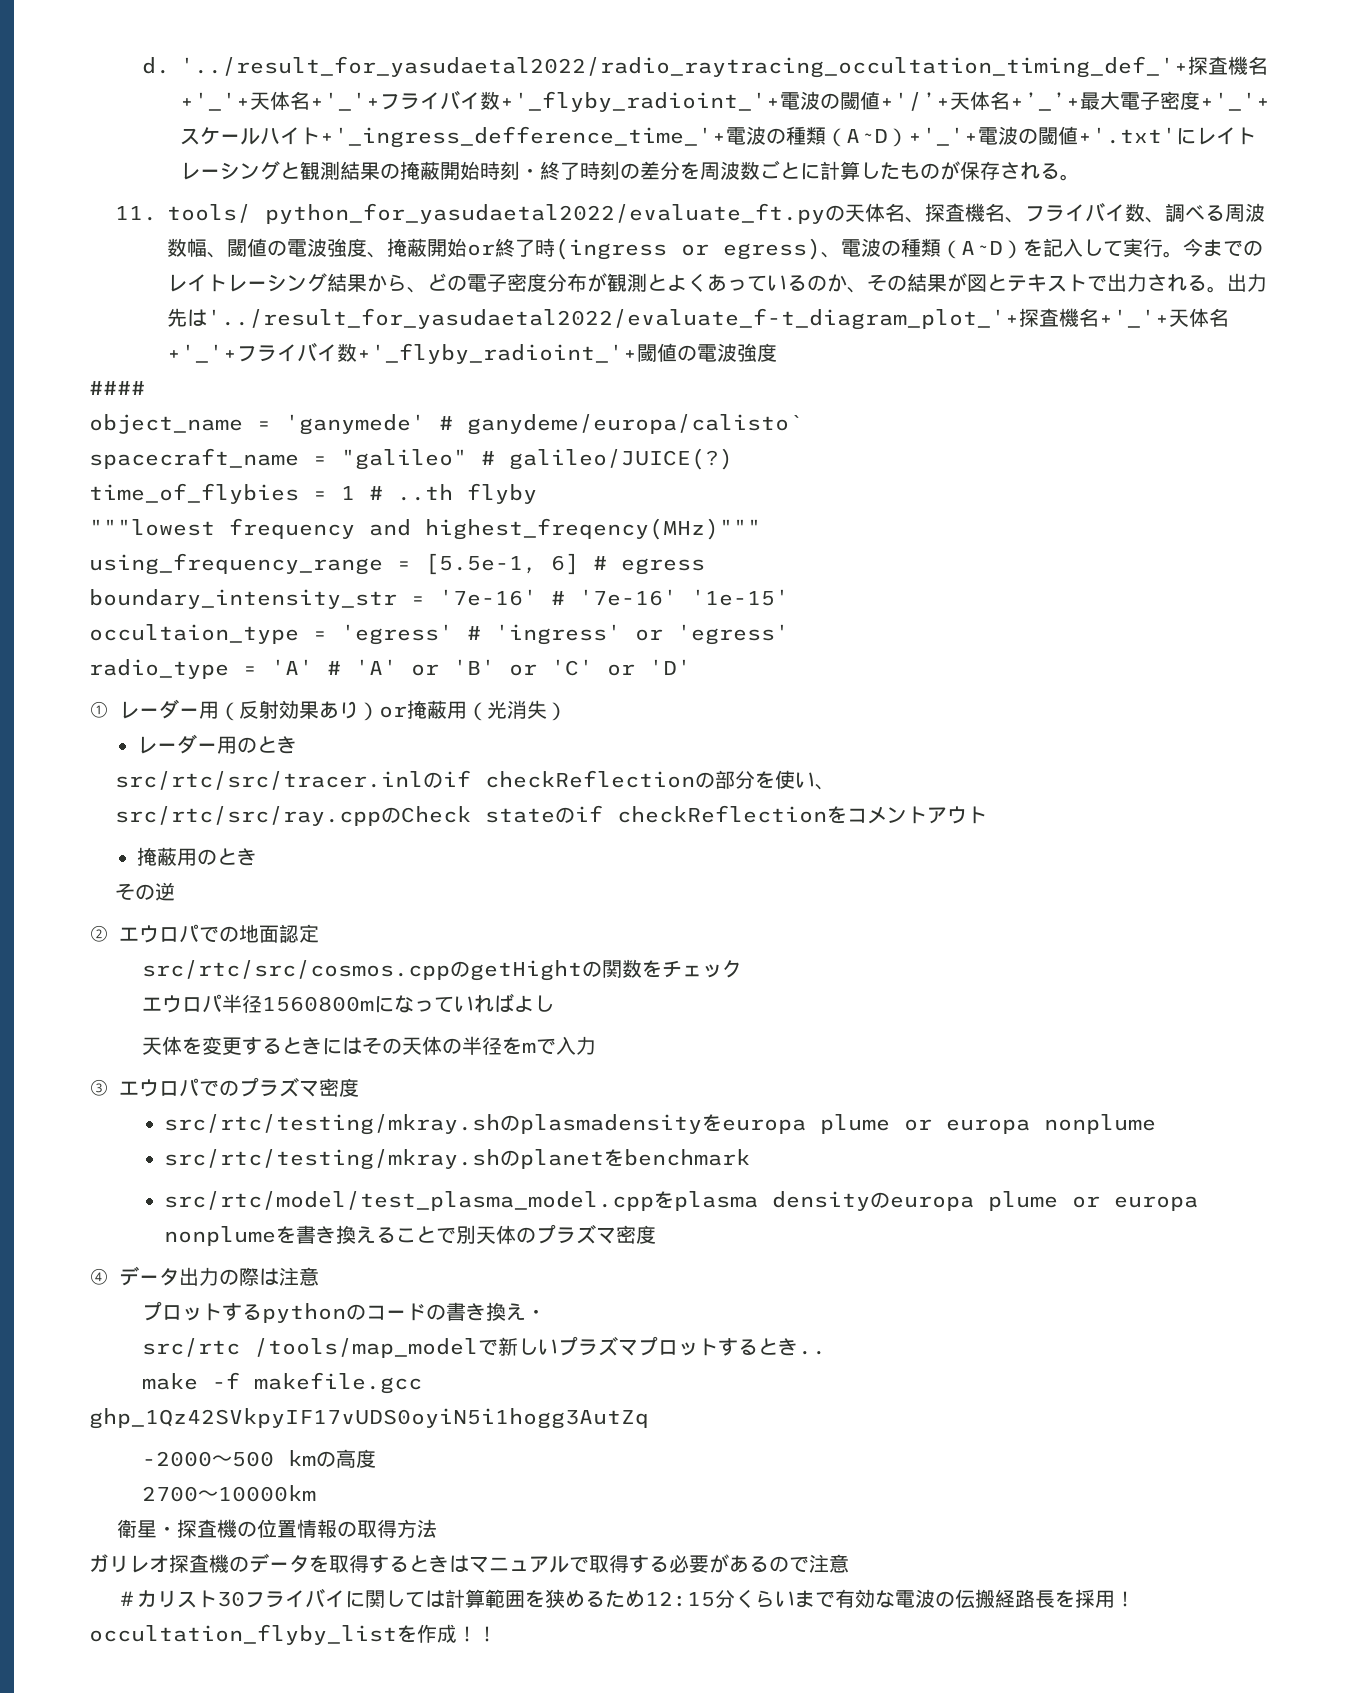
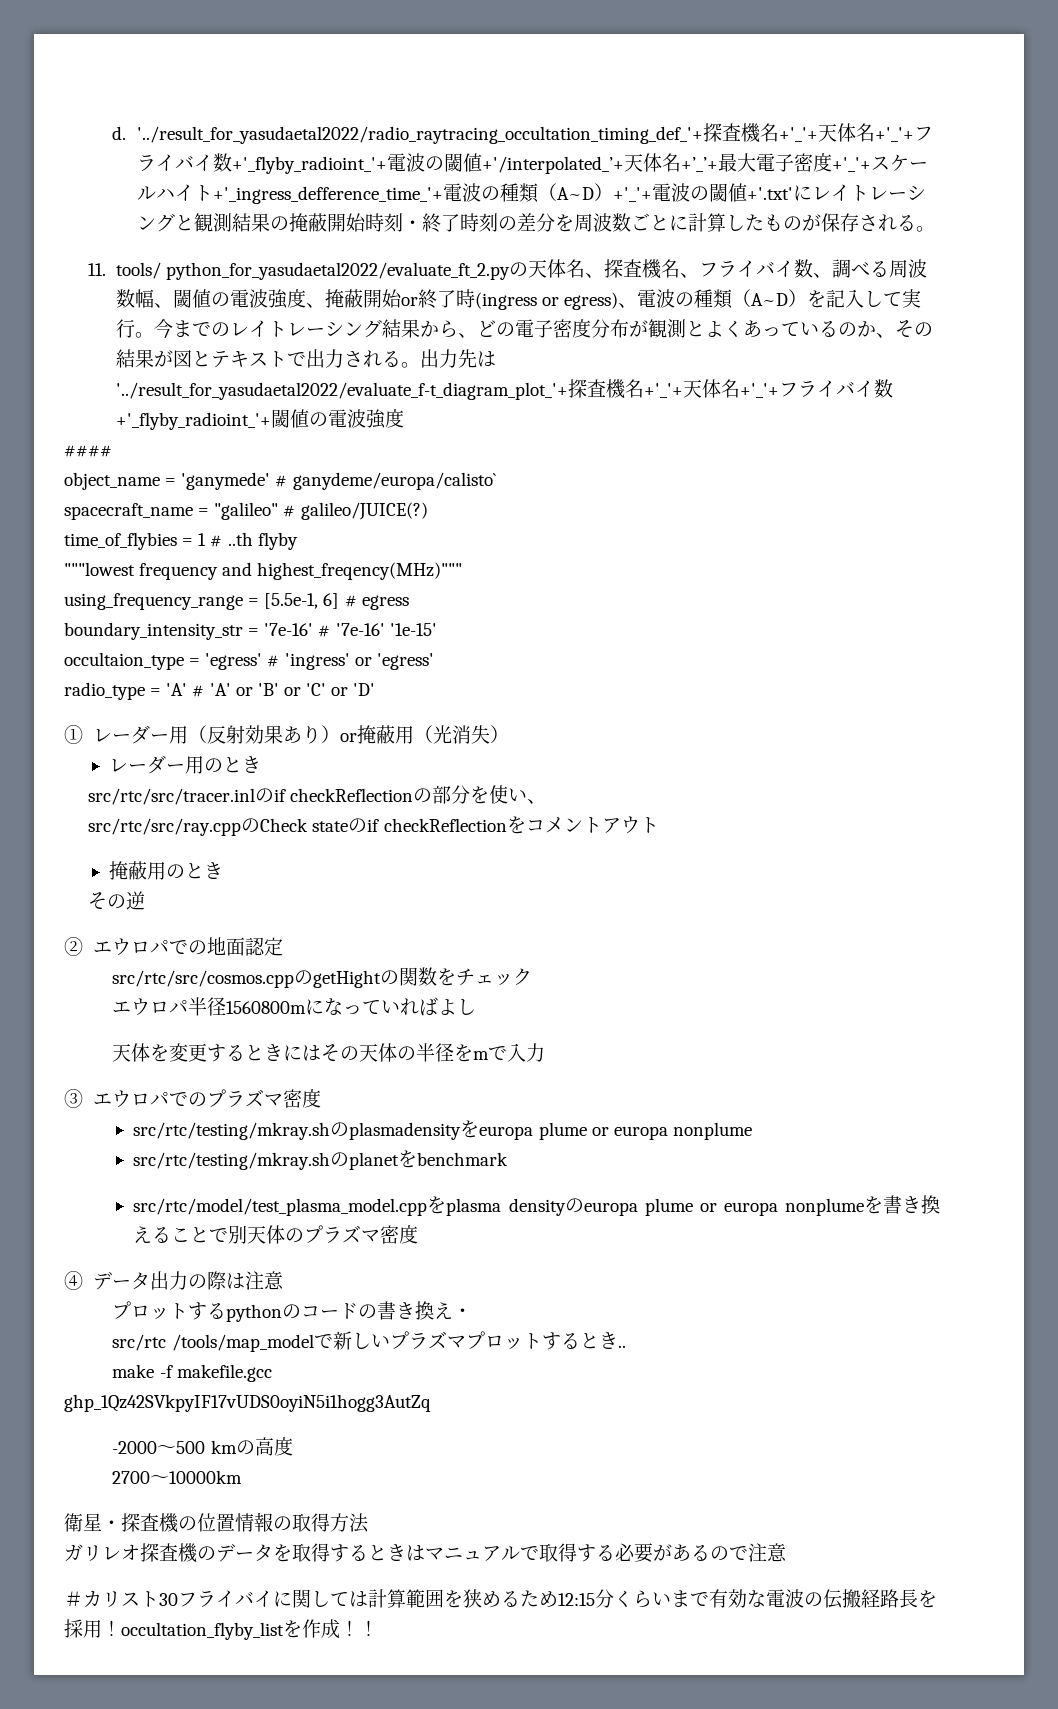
[879,92,950,111] +'/’+ -> [481,156,624,174] +'/interpolated_’+
[265,203,826,224] python_for_yasudaetal2022/evaluate_ft.py -> [165,262,510,280] python_for_yasudaetal2022/evaluate_ft_2.py

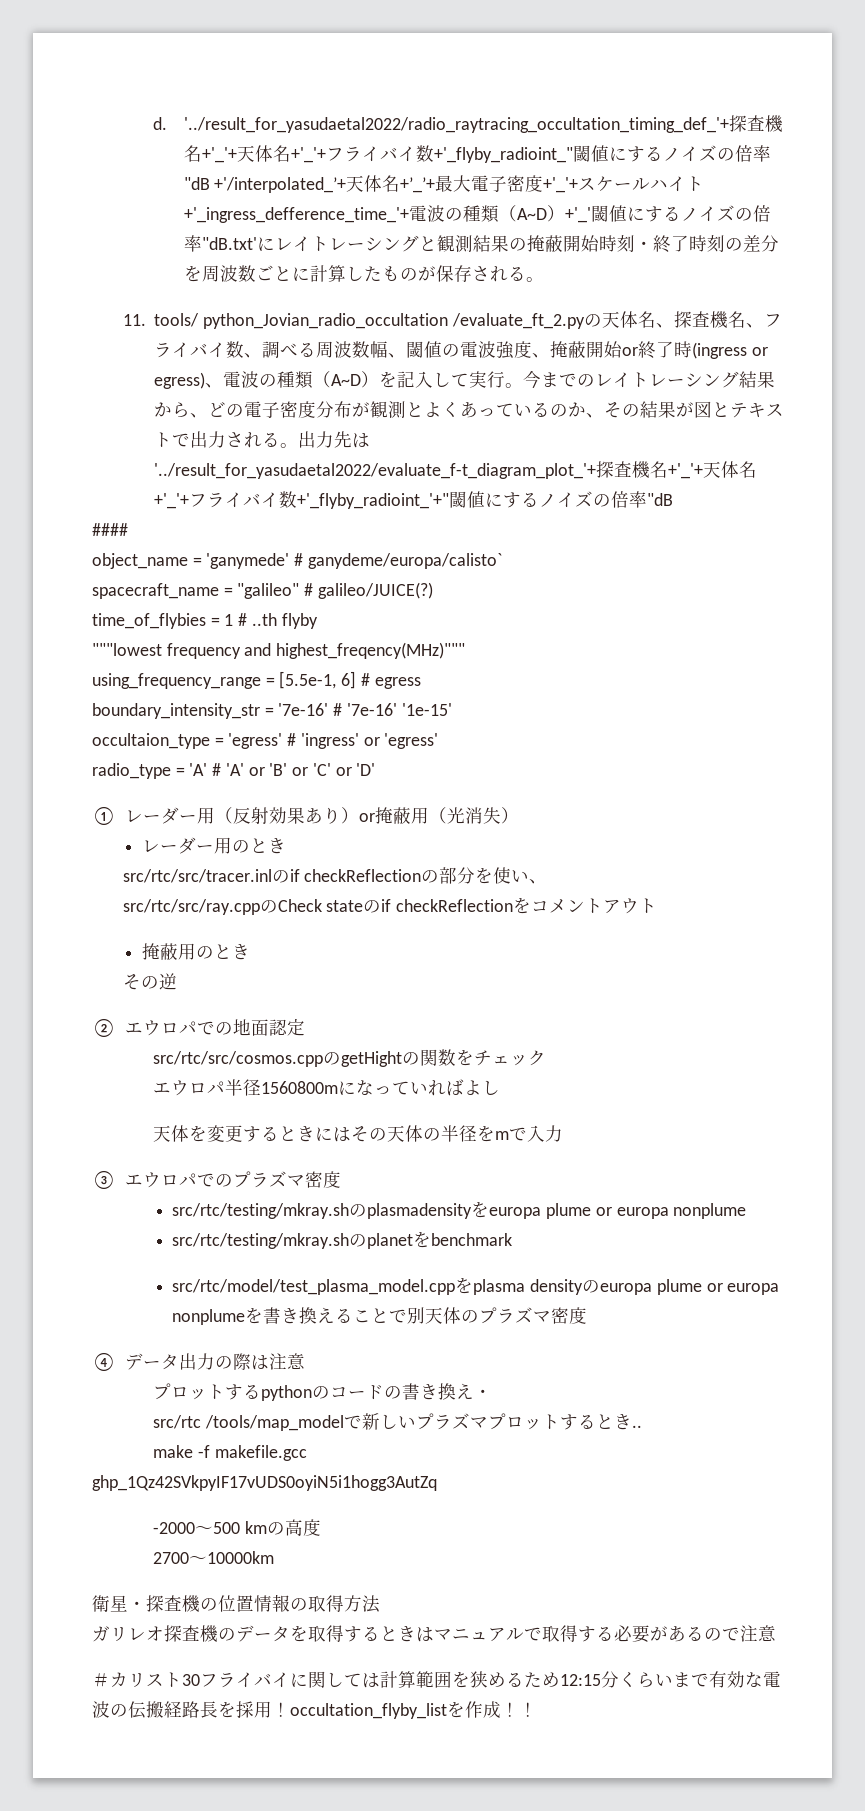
[231,153,482,174] +'_flyby_radioint_'+電波の閾値 -> [433,145,771,163] [183,177,210,190] +'_flyby_radioint_"閾値にするノイズの倍率"dB
[612,183,793,202] +'_'+電波の閾値+'.txt' -> [564,205,771,223] [183,235,257,252] +'_'閾値にするノイズの倍率"dB.txt'
[165,262,510,280] python_for_yasudaetal2022/evaluate_ft_2.py -> [203,313,585,329] python_Jovian_radio_occultation /evaluate_ft_2.py
[115,409,404,430] +'_flyby_radioint_'+閾値の電波強度 -> [297,491,674,509] +'_flyby_radioint_'+"閾値にするノイズの倍率"dB

